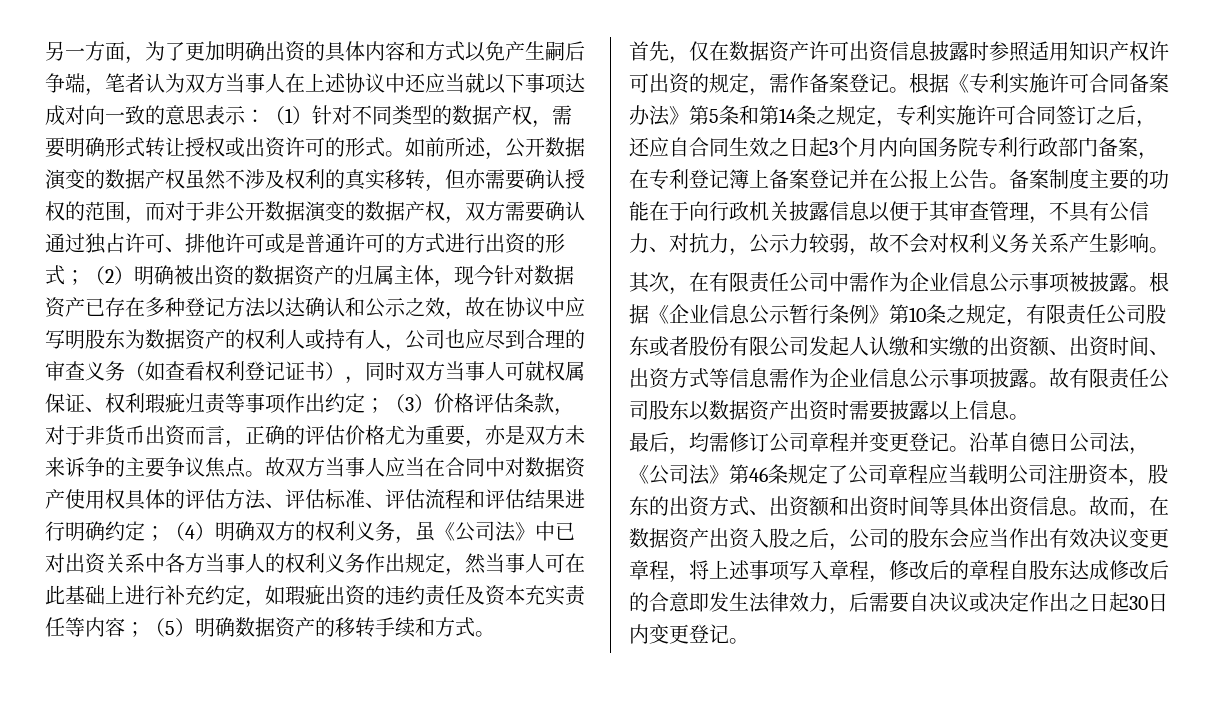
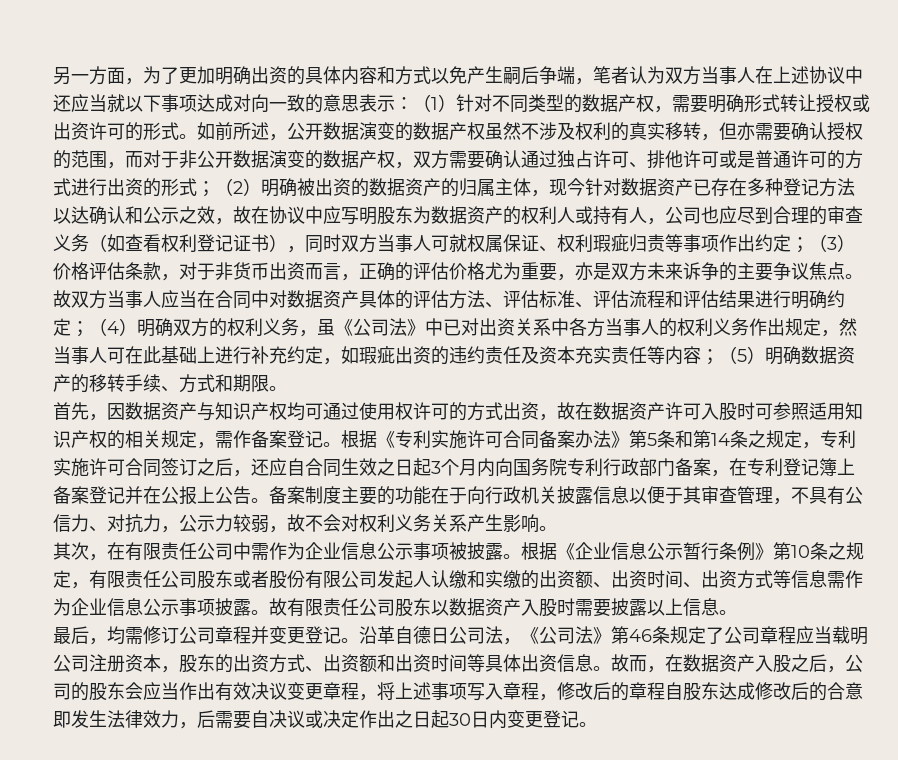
[65,489,125,509] 使用权 -> (359, 299) none
[415,617,475,637] 和方式 -> [161,374,269,393] 、方式和期限
[689,41,989,62] 仅在数据资产许可出资信息披露时 -> [107,402,773,421] 因数据资产与知识产权均可通过使用权许可的方式出资，故在数据资产许可入股时可
[1149,41,1169,61] [629,73,709,94] 许可出资的 -> [107,430,161,449] 的相关
[789,400,830,421] 出资 -> [521,599,557,617] 入股
[709,528,750,549] 出资 -> (755, 663) none

